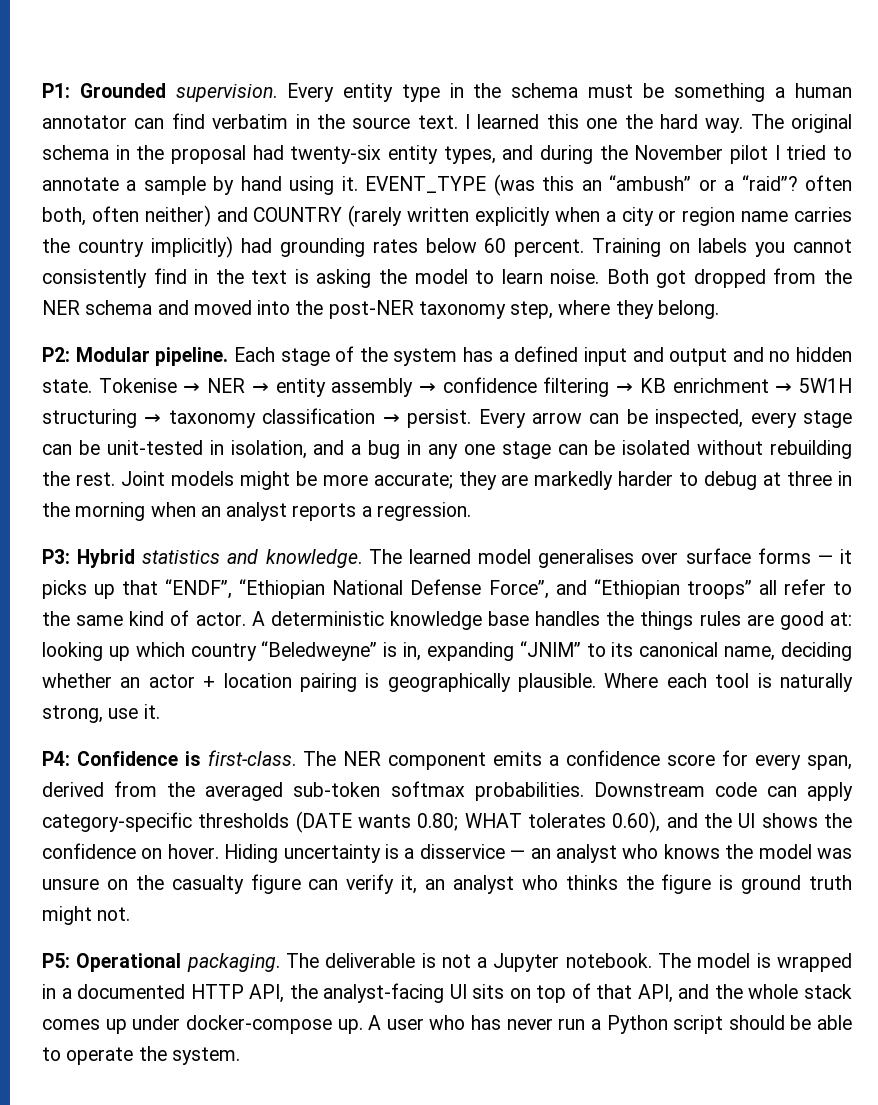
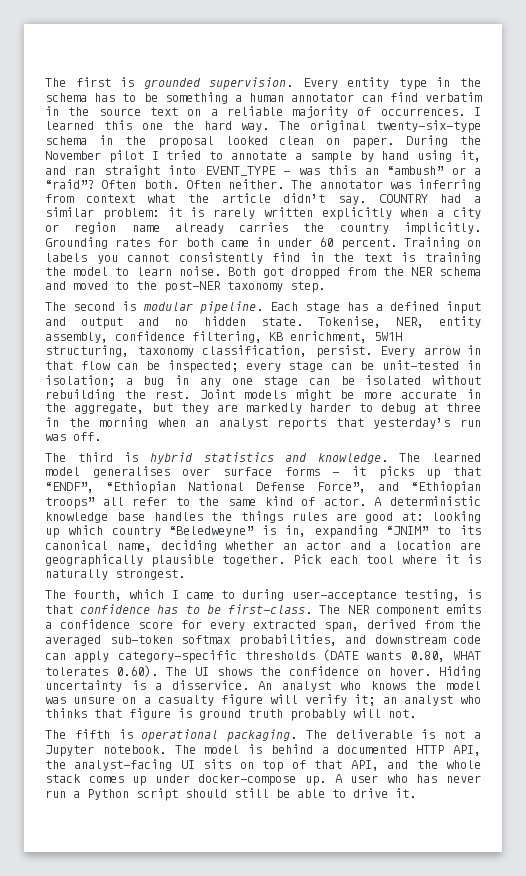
[42,83,166,98] P1: Grounded -> [45,77,201,89] The first is grounded
[588,84,634,98] must -> [94,93,137,102] has to
[417,115,458,129] text. -> [149,106,465,118] text on a reliable majority of occurrences.
(852, 123) none -> [376,120,481,133] twenty-six-type
[252,145,593,164] had twenty-six entity types, and during -> [225,135,449,148] looked clean on paper. During
[341,174,535,196] it. EVENT_TYPE (was -> [459,150,481,162] [45,165,320,177] it, and ran straight into EVENT_TYPE — was
[805,175,853,191] [42,205,403,227] often both, often neither) and COUNTRY (rarely -> [101,179,481,191] [45,193,482,205] [45,207,256,220] Often both. Often neither. The annotator was inferring from context what the article didn’t say. COUNTRY had a similar problem: it is rarely
(789, 216) none -> [174,223,224,234] already
[150,236,477,258] implicitly) had grounding rates below -> [404,222,481,235] [45,237,313,249] implicitly. Grounding rates for both came in under
[316,269,372,288] asking -> [424,252,481,264] training
[257,300,291,315] into -> [115,281,129,290] to
[510,300,719,319] [42,346,458,366] step, where they belong. // P2: Modular pipeline. Each stage of the system -> [290,281,325,293] [45,301,341,314] step. // The second is modular pipeline. Each stage
[98,377,852,397] [42,408,744,428] Tokenise → NER → entity assembly → confidence filtering → KB enrichment → 5W1H structuring → taxonomy classification → persist. Every arrow can be inspected, -> [317,316,481,328] [45,331,402,343] [45,345,481,358] [45,360,238,373] Tokenise, NER, entity assembly, confidence filtering, KB enrichment, 5W1H structuring, taxonomy classification, persist. Every arrow in that flow can be inspected;
[230,440,345,459] isolation, and -> [45,375,115,387] isolation;
[373,472,453,489] accurate; -> [401,389,481,399] [45,403,173,414] accurate in the aggregate, but
[361,502,471,521] [42,549,136,568] a regression. // P3: Hybrid -> [335,418,481,429] [45,432,101,441] [45,452,193,464] that yesterday’s run was off. // The third is hybrid
[203,673,853,692] [42,704,160,723] [42,751,201,766] + location pairing is geographically plausible. Where each tool is naturally strong, use it. // P4: Confidence is -> [349,540,481,550] [45,554,481,567] [45,569,185,580] [45,589,482,602] [45,604,221,614] and a location are geographically plausible together. Pick each tool where it is naturally strongest. // The fourth, which I came to during user-acceptance testing, is that confidence has to be
(801, 762) none -> [253,620,316,629] extracted
[474,782,705,801] probabilities. Downstream -> [238,634,446,647] probabilities, and downstream
[417,813,459,831] 0.80; -> [409,651,445,662] 0.80,
[612,811,732,833] 0.60), and the -> [116,665,187,677] 0.60). The
[419,844,551,859] disservice — an -> [171,680,273,690] disservice. An
[135,875,164,890] the -> [143,697,151,704] a
[308,874,418,894] can verify it, -> [270,694,376,706] will verify it;
[625,875,654,890] the -> [94,709,122,718] that
[42,906,92,925] might -> [290,708,381,721] probably will
[42,953,182,972] P5: Operational -> [45,729,219,742] The fifth is operational
[776,953,852,972] [42,984,56,999] wrapped in -> [270,744,313,754] behind
(785, 1022) none -> [234,788,269,798] still
[66,1046,240,1065] operate the system. -> [353,788,416,798] drive it.

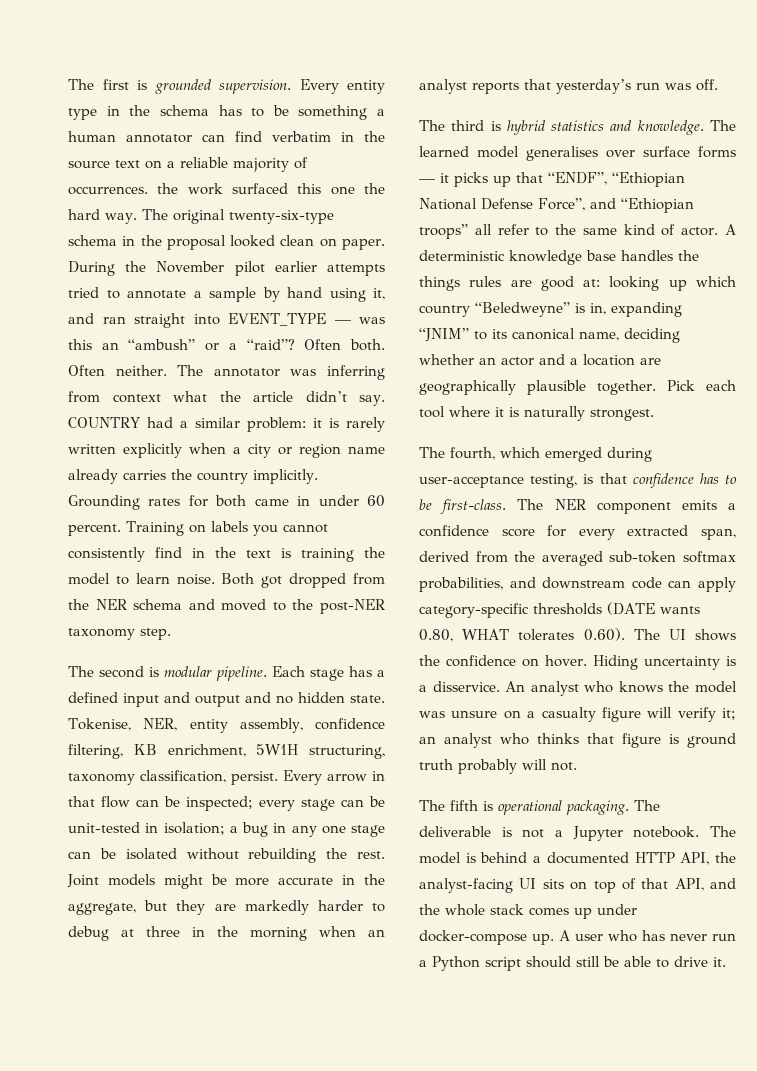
[474,107,482,116] [45,121,94,130] I learned -> [157,183,288,195] the work surfaced
[151,151,159,160] I -> [274,261,385,276] earlier attempts
[171,590,236,599] I came to -> [545,447,602,462] emerged

